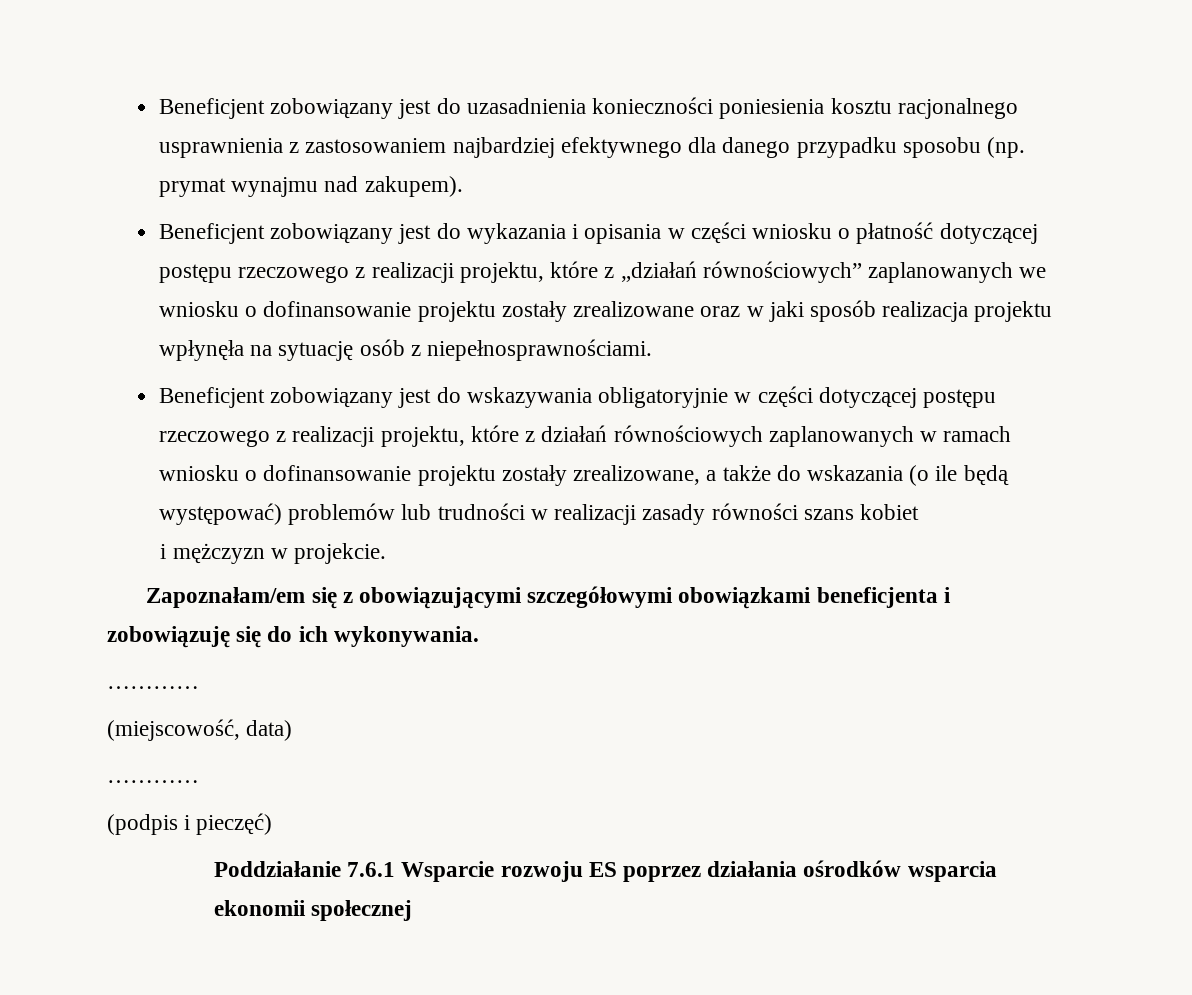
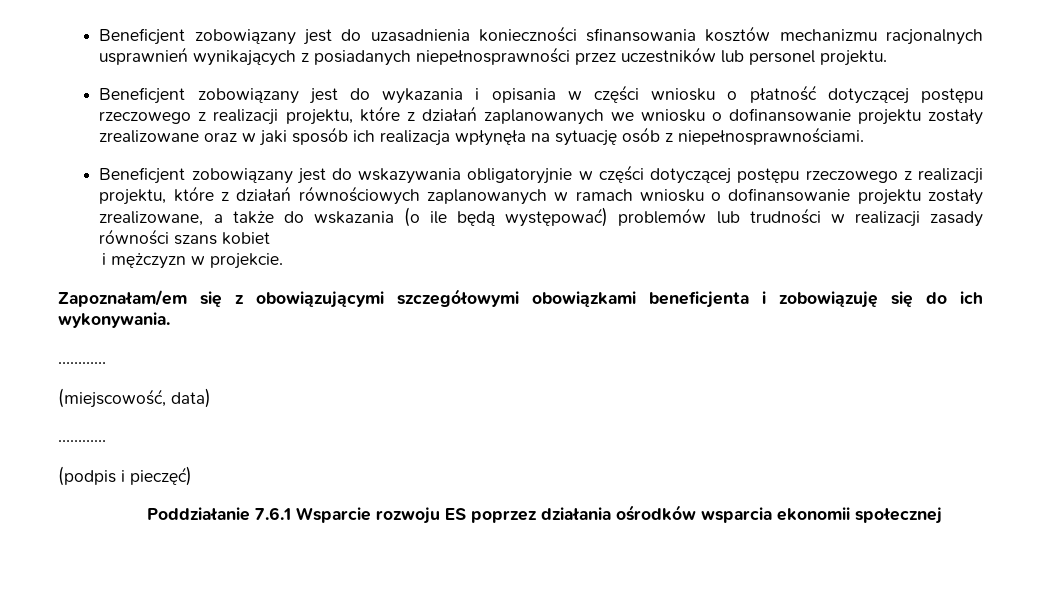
[719,98,1018,119] [159,137,1025,158] [159,176,463,197] poniesienia kosztu racjonalnego usprawnienia z zastosowaniem najbardziej efektywnego dla danego przypadku sposobu (np. prymat wynajmu nad zakupem). -> [586,26,984,45] [99,47,888,66] sfinansowania kosztów mechanizmu racjonalnych usprawnień wynikających z posiadanych niepełnosprawności przez uczestników lub personel projektu.
[620,261,862,283] „działań równościowych” -> [421,106,477,122] działań
[882,301,1053,322] realizacja projektu -> [353,130,451,146] ich realizacja

